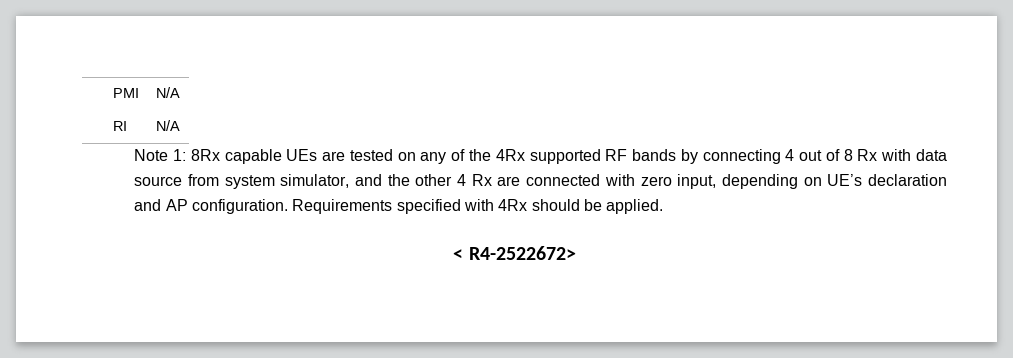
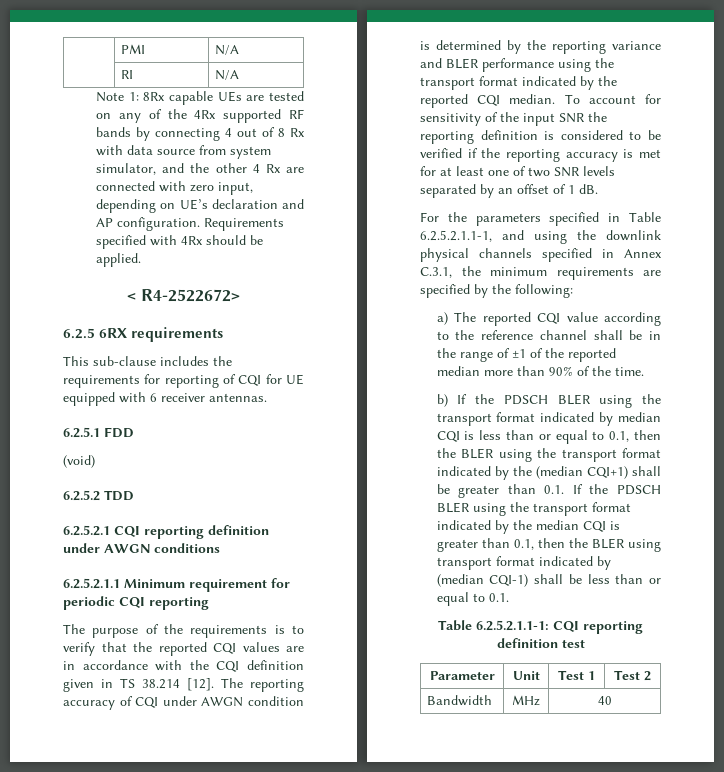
(576, 253) none -> [63,327,224,342] [63,356,232,366] [63,374,304,388] [63,392,267,406] [63,427,134,438] [63,455,95,468] [63,490,134,501] [63,525,269,539] [63,543,220,553] [63,578,290,592] [63,596,209,610] [63,624,304,638] [63,642,304,656] [63,660,304,672] [63,678,304,692] [63,696,304,710] [420,40,661,54] [420,58,614,72] [420,76,617,90] [420,94,661,108] [420,112,607,126] [420,130,661,144] [420,148,661,162] [420,166,615,177] [420,184,598,198] [420,212,661,226] [420,230,661,244] [420,248,662,262] [420,266,661,280] [420,284,573,298] [436,312,661,326] [436,330,661,340] [436,348,616,362] [436,366,644,376] [436,394,661,408] [436,412,661,426] [436,430,661,444] [436,448,661,462] [436,466,661,480] [436,484,661,498] [436,502,631,516] [436,520,620,534] [436,538,661,552] [436,556,611,570] [436,574,661,587] [436,592,509,606] [438,620,643,634] [496,638,585,648] [429,671,495,680] [512,671,540,680] [558,670,595,680] [614,670,651,681] [427,695,493,706] [512,695,540,706] [597,696,612,705] // 6.2.5 6RX requirements // This sub-clause includes the requirements for reporting of CQI for UE equipped with 6 receiver antennas. // 6.2.5.1 FDD // (void) // 6.2.5.2 TDD // 6.2.5.2.1 CQI reporting definition under AWGN conditions // 6.2.5.2.1.1 Minimum requirement for periodic CQI reporting // The purpose of the requirements is to verify that the reported CQI values are in accordance with the CQI definition given in TS 38.214 [12]. The reporting accuracy of CQI under AWGN condition is determined by the reporting variance and BLER performance using the transport format indicated by the reported CQI median. To account for sensitivity of the input SNR the reporting definition is considered to be verified if the reporting accuracy is met for at least one of two SNR levels separated by an offset of 1 dB. // For the parameters specified in Table 6.2.5.2.1.1-1, and using the downlink physical channels specified in Annex C.3.1, the minimum requirements are specified by the following: // a) The reported CQI value according to the reference channel shall be in the range of ±1 of the reported median more than 90% of the time. // b) If the PDSCH BLER using the transport format indicated by median CQI is less than or equal to 0.1, then the BLER using the transport format indicated by the (median CQI+1) shall be greater than 0.1. If the PDSCH BLER using the transport format indicated by the median CQI is greater than 0.1, then the BLER using transport format indicated by (median CQI-1) shall be less than or equal to 0.1. // Table 6.2.5.2.1.1-1: CQI reporting definition test // Parameter | Unit | Test 1 | Test 2 // Bandwidth | MHz | 40

